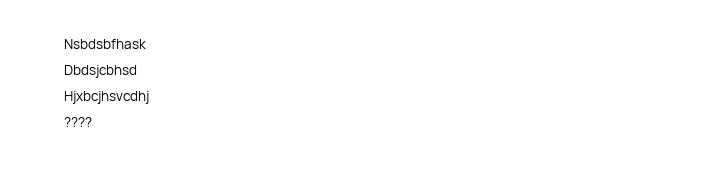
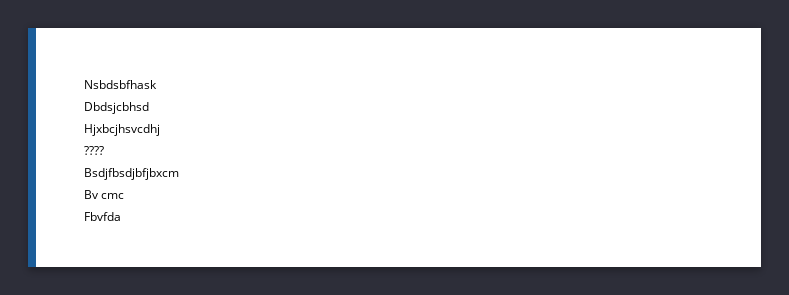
(92, 122) none -> [84,168,179,180] [84,190,125,199] [84,212,121,221] // Bsdjfbsdjbfjbxcm // Bv cmc // Fbvfda

